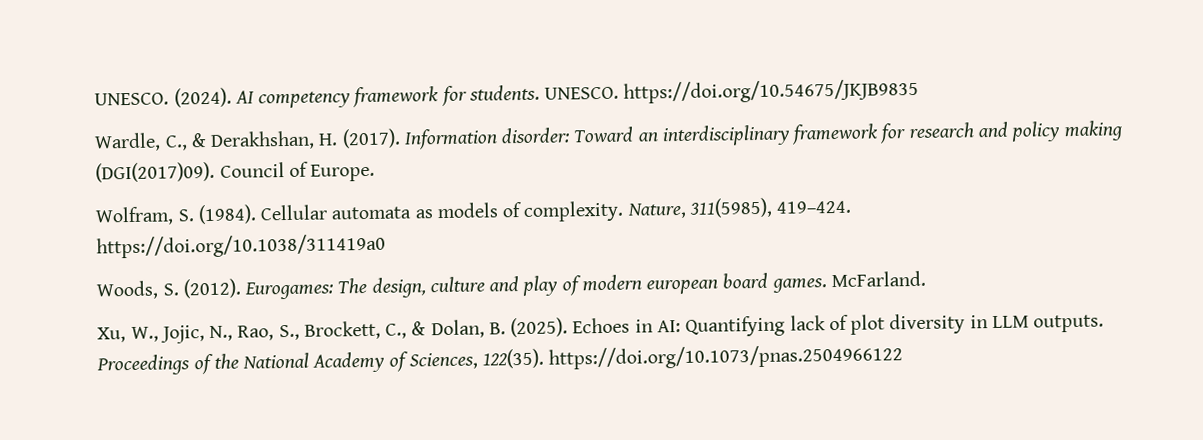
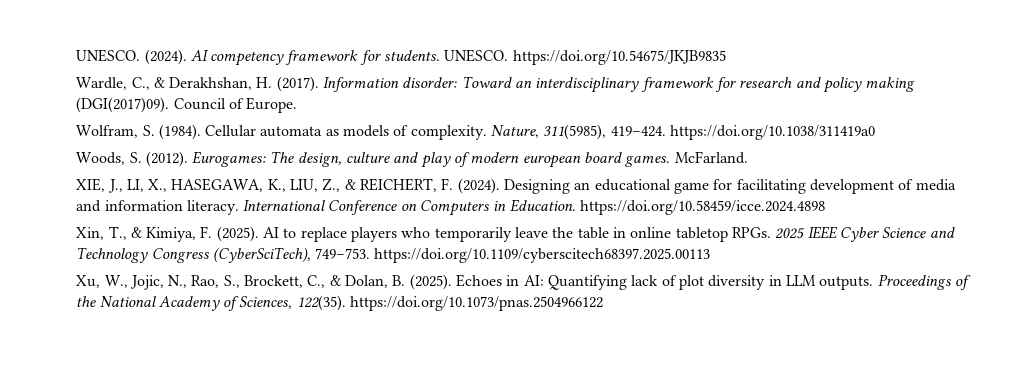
(926, 279) none -> [76,178,956,194] [76,199,826,216] [76,226,955,242] [76,247,711,263] // XIE, J., LI, X., HASEGAWA, K., LIU, Z., & REICHERT, F. (2024). Designing an educational game for facilitating development of media and information literacy. International Conference on Computers in Education. https://doi.org/10.58459/icce.2024.4898 // Xin, T., & Kimiya, F. (2025). AI to replace players who temporarily leave the table in online tabletop RPGs. 2025 IEEE Cyber Science and Technology Congress (CyberSciTech), 749–753. https://doi.org/10.1109/cyberscitech68397.2025.00113

